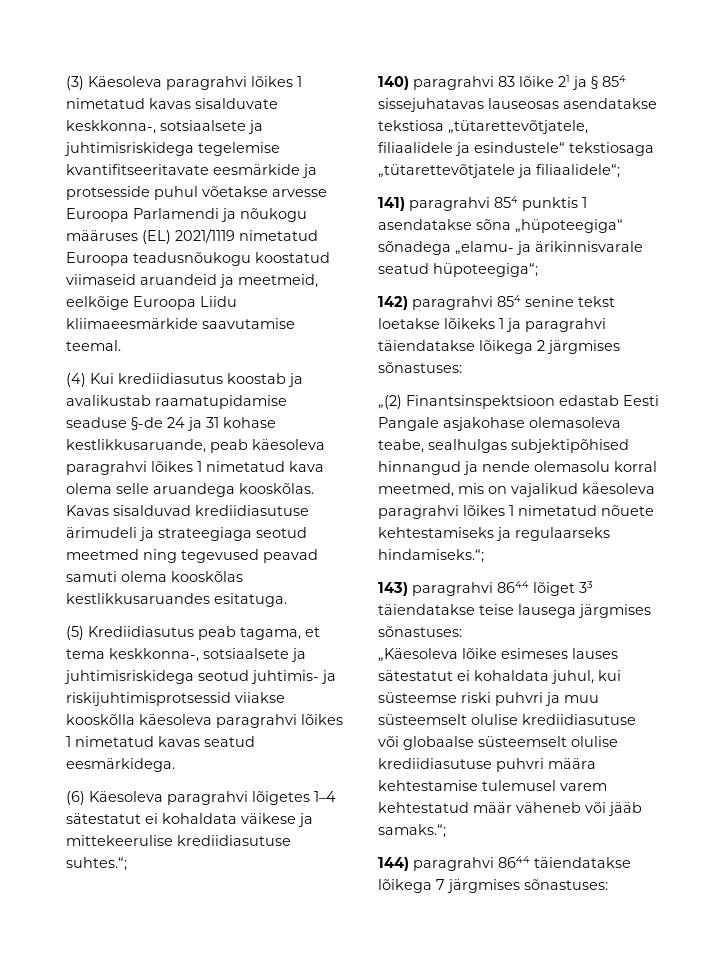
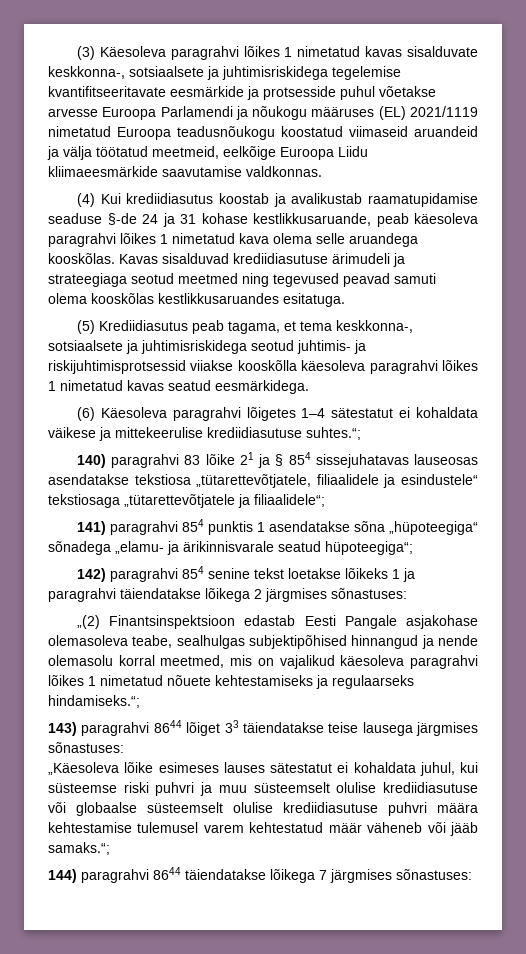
(234, 281) none -> [63,146,148,160] välja töötatud
[66,340,121,351] teemal. -> [246,166,322,177] valdkonnas.

